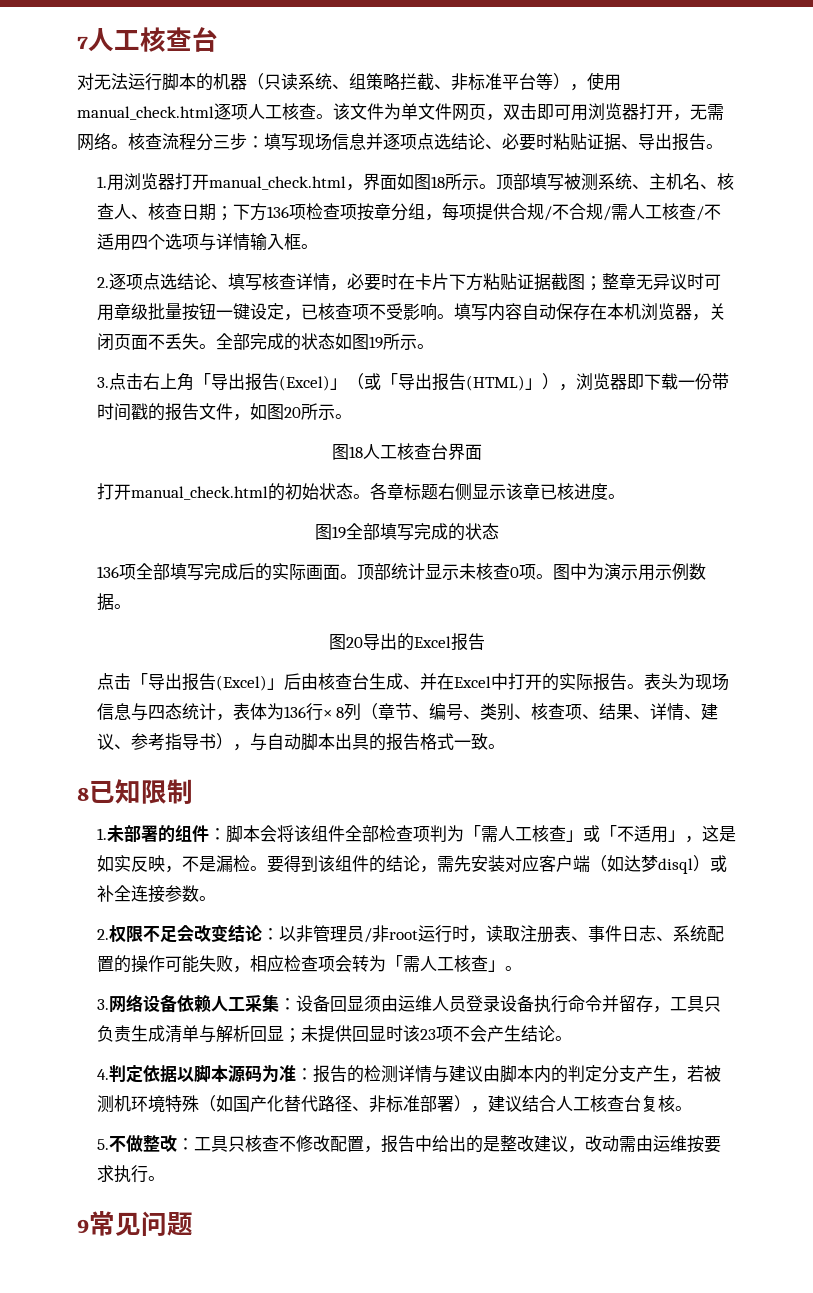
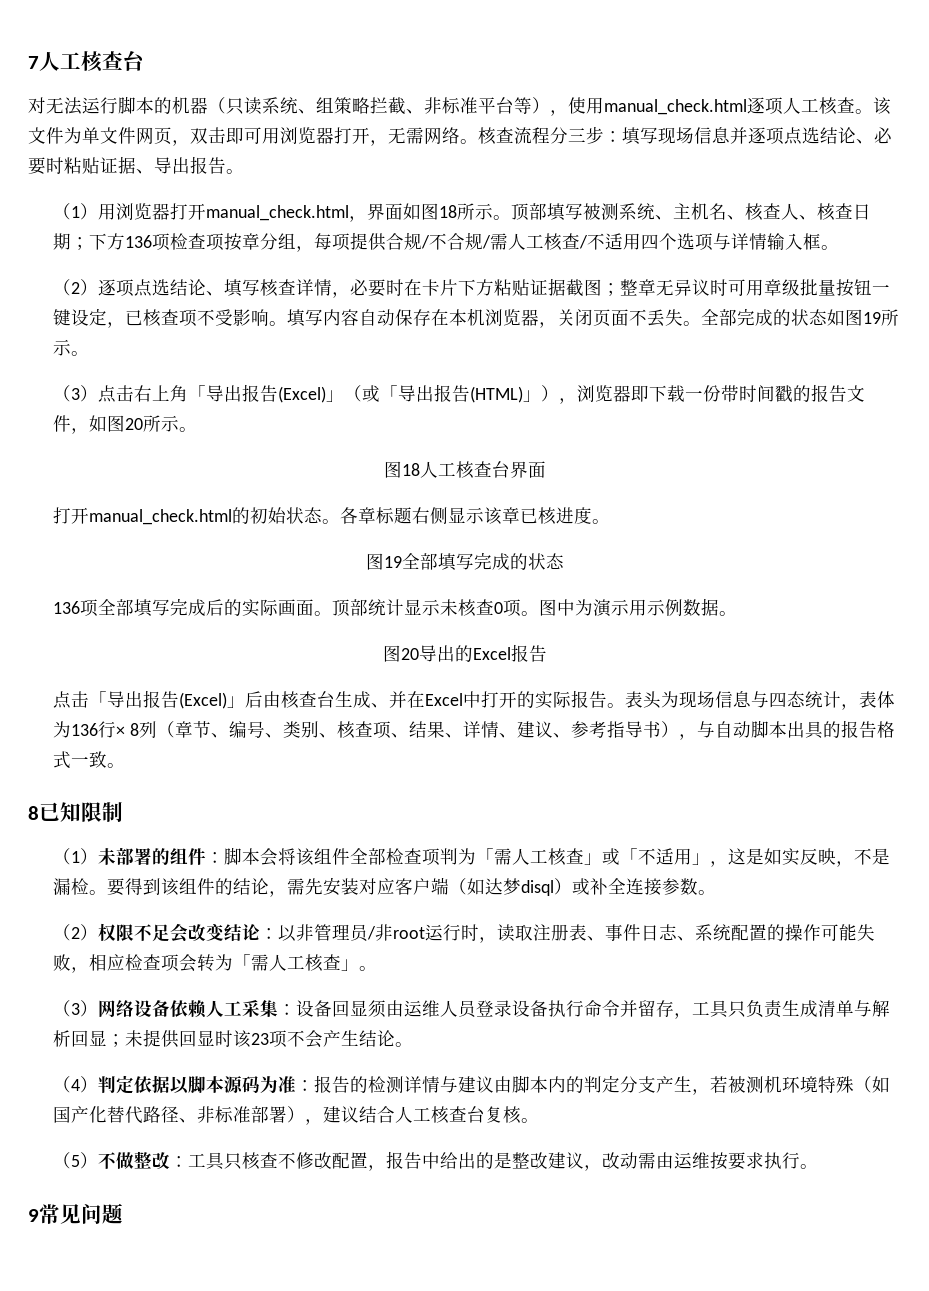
[96,176,107,188] 1. -> [53,203,99,220] （1）
[96,277,109,288] 2. -> [53,279,99,296] （2）
[96,377,109,388] 3. -> [53,385,99,402] （3）
[96,828,107,840] 1. -> [53,848,99,865] （1）
[96,929,109,940] 2. -> [53,924,99,941] （2）
[96,999,109,1010] 3. -> [53,1000,99,1017] （3）
[96,1069,109,1080] 4. -> [53,1076,99,1093] （4）
[96,1139,109,1150] 5. -> [53,1152,99,1169] （5）

